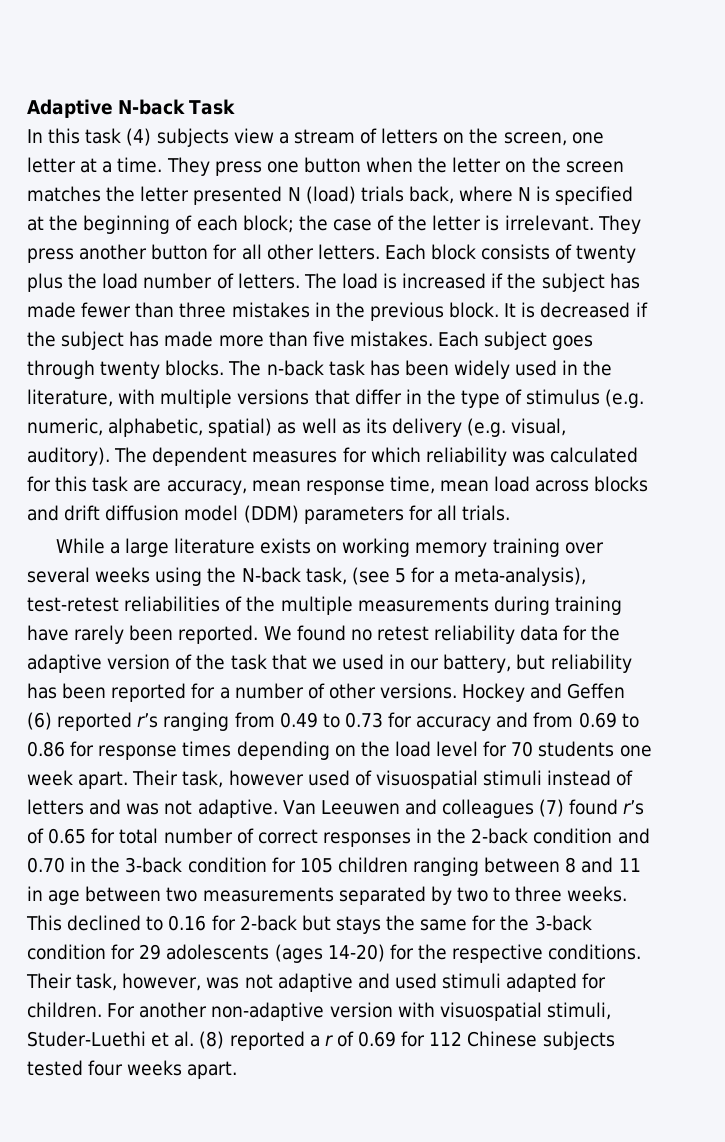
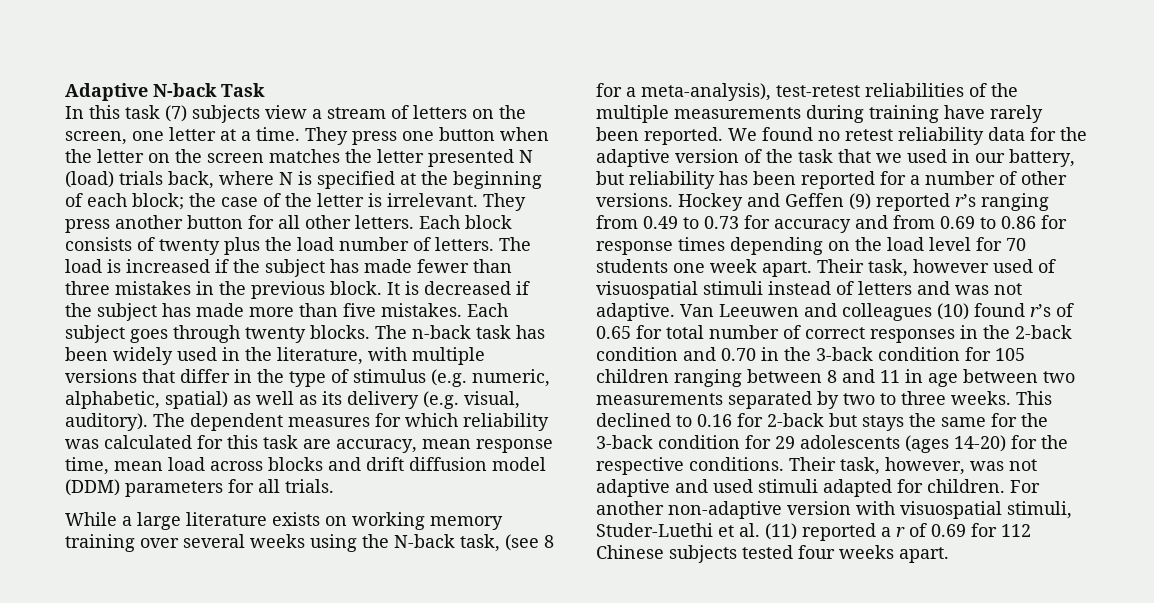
[126,128,152,146] (4) -> [165,105,187,122] (7)
[394,568,406,583] 5 -> [544,535,554,548] 8
[27,712,52,730] (6) -> [849,193,871,210] (9)
[539,799,565,817] (7) -> [937,303,969,320] (10)
[199,1031,225,1049] (8) -> [765,523,797,540] (11)

